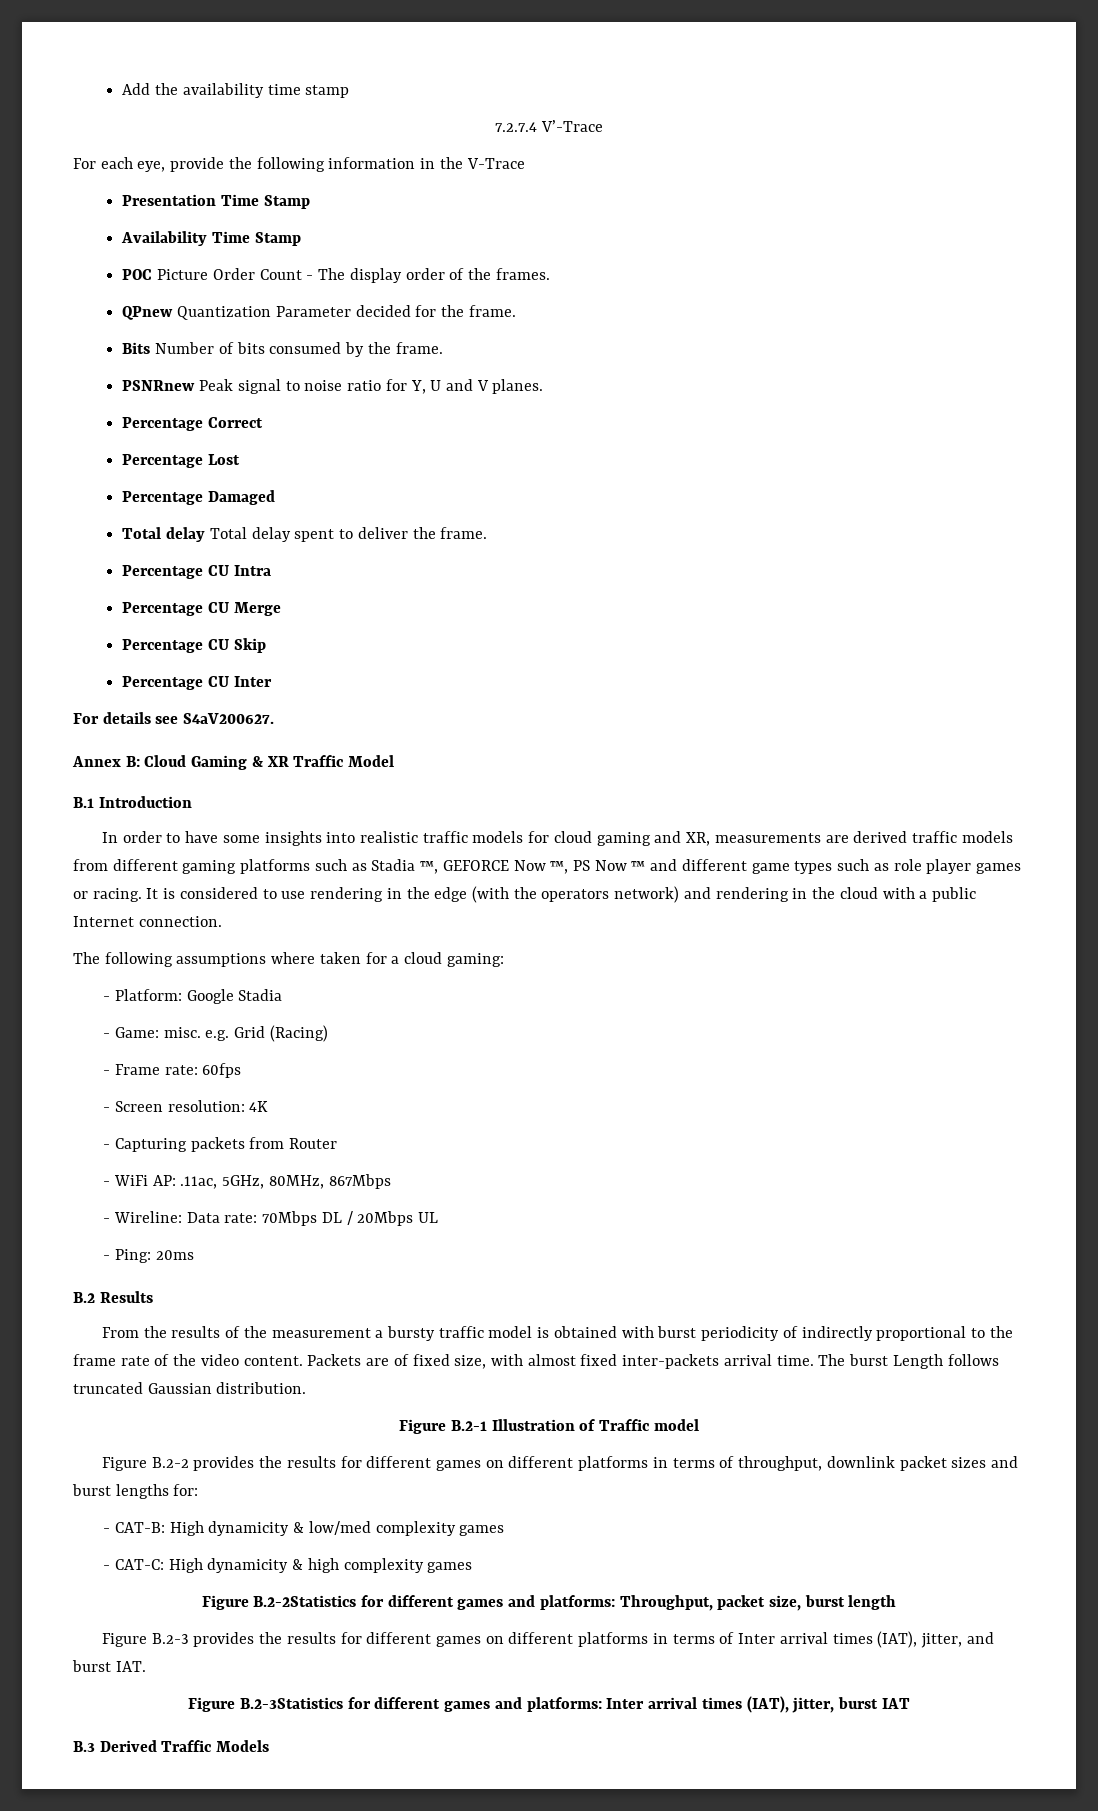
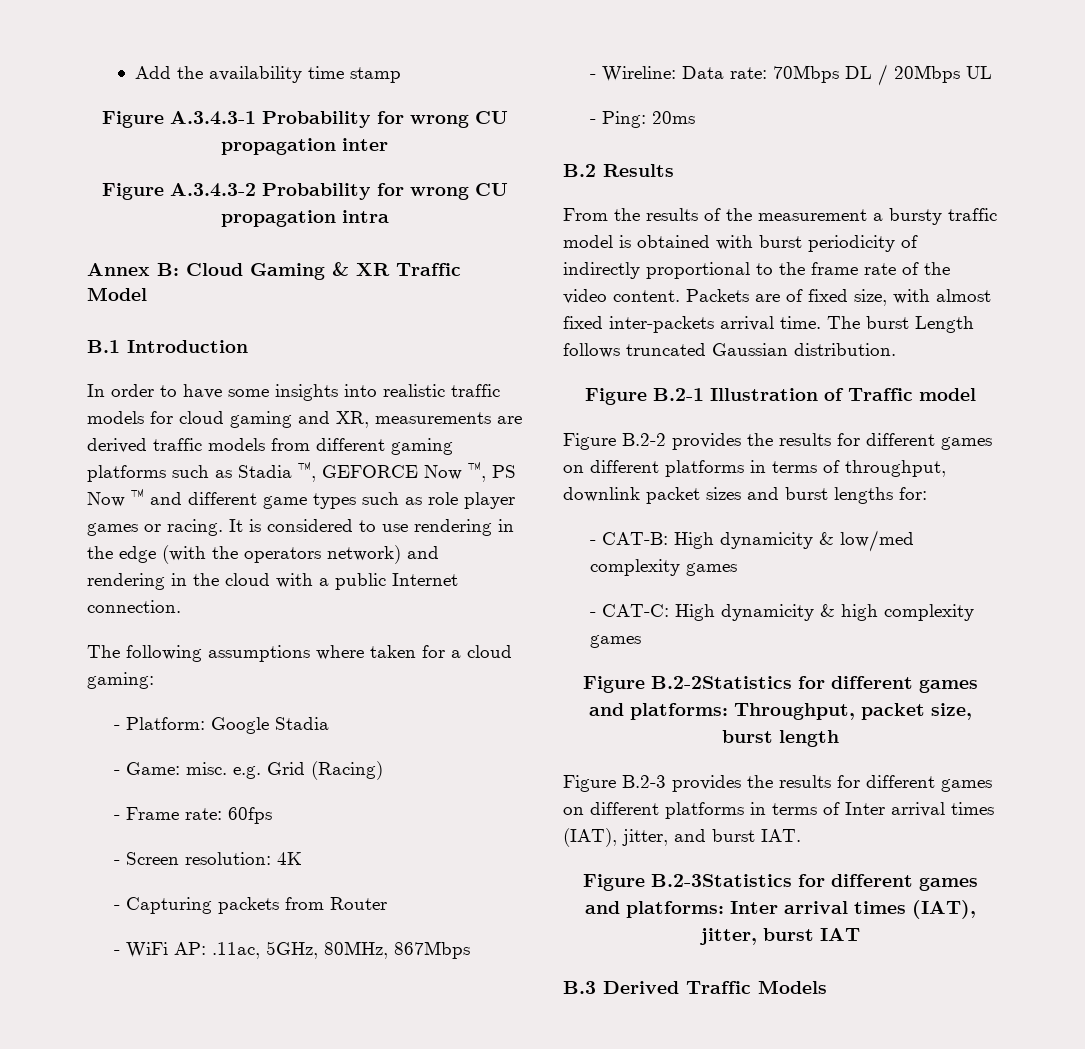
[495,120,603,132] [73,157,525,172] [122,194,310,209] [121,231,301,246] [122,268,550,283] [122,305,516,320] [122,342,443,357] [122,379,544,394] [122,417,264,431] [122,454,241,468] [122,490,276,505] [122,527,488,542] [122,565,271,579] [122,602,281,616] [122,638,266,653] [122,676,272,690] [73,712,275,724] 7.2.7.4 V’-Trace // For each eye, provide the following information in the V-Trace // Presentation Time Stamp // Availability Time Stamp // POC Picture Order Count - The display order of the frames. // QPnew Quantization Parameter decided for the frame. // Bits Number of bits consumed by the frame. // PSNRnew Peak signal to noise ratio for Y, U and V planes. // Percentage Correct // Percentage Lost // Percentage Damaged // Total delay Total delay spent to deliver the frame. // Percentage CU Intra // Percentage CU Merge // Percentage CU Skip // Percentage CU Inter // For details see S4aV200627. -> [101,111,508,128] [221,138,388,155] [101,183,508,200] [220,210,389,227] Figure A.3.4.3-1 Probability for wrong CU propagation inter // Figure A.3.4.3-2 Probability for wrong CU propagation intra

